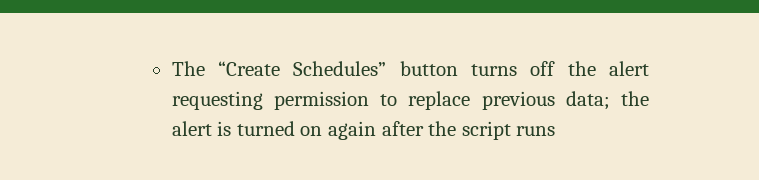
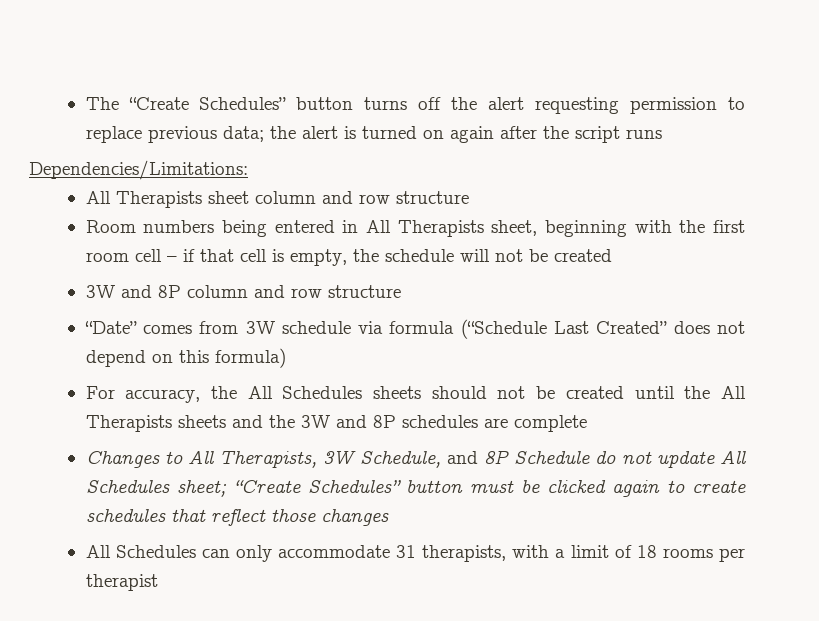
(556, 131) none -> [29,160,248,180] [85,191,469,208] [85,220,746,237] [85,249,612,266] [85,285,401,298] [84,319,745,339] [85,348,286,368] [85,386,746,403] [85,415,587,432] [85,450,746,468] [85,480,746,497] [85,509,389,526] [85,545,746,562] [85,574,158,591] // Dependencies/Limitations: // All Therapists sheet column and row structure // Room numbers being entered in All Therapists sheet, beginning with the first room cell – if that cell is empty, the schedule will not be created // 3W and 8P column and row structure // “Date” comes from 3W schedule via formula (“Schedule Last Created” does not depend on this formula) // For accuracy, the All Schedules sheets should not be created until the All Therapists sheets and the 3W and 8P schedules are complete // Changes to All Therapists, 3W Schedule, and 8P Schedule do not update All Schedules sheet; “Create Schedules” button must be clicked again to create schedules that reflect those changes // All Schedules can only accommodate 31 therapists, with a limit of 18 rooms per therapist

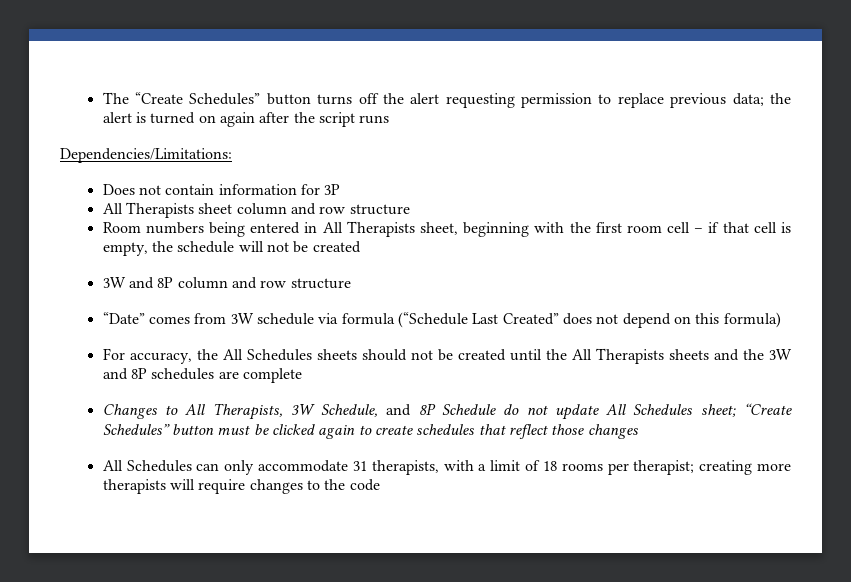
(248, 170) none -> [102,184,341,195] // Does not contain information for 3P
[85,574,158,591] therapist -> [633,460,791,475] [102,479,380,494] therapist; creating more therapists will require changes to the code

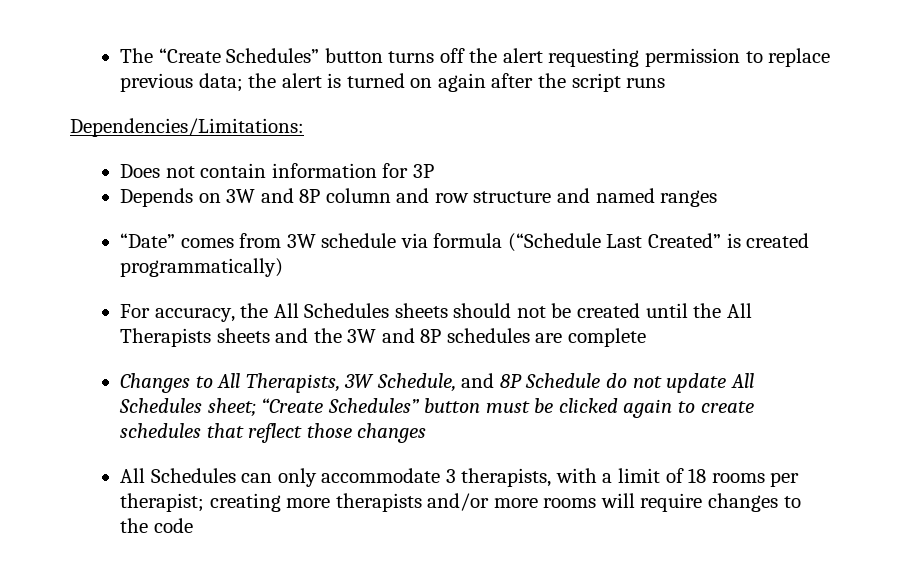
[102,202,410,218] [102,221,792,237] [102,241,361,256] All Therapists sheet column and row structure // Room numbers being entered in All Therapists sheet, beginning with the first room cell – if that cell is empty, the schedule will not be created // -> [120,188,221,207] Depends on
(351, 283) none -> [556,188,718,207] and named ranges
[562,312,781,328] does not depend on this formula) -> [726,233,810,248] [120,258,284,277] is created programmatically)
[352,461,367,471] 31 -> [445,469,456,483] 3
(166, 486) none -> [427,493,597,511] and/or more rooms

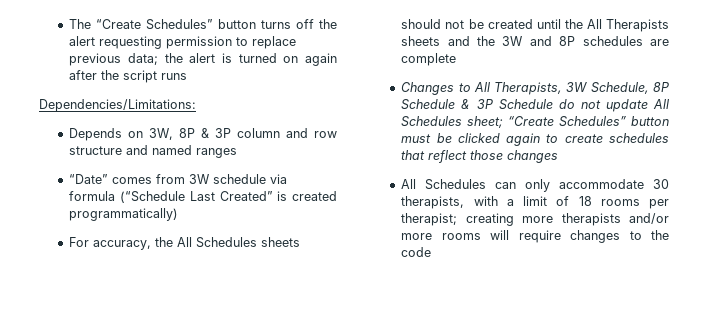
[120,163,434,178] [120,188,321,207] Does not contain information for 3P // Depends on 3W and 8P -> [69,128,232,141] Depends on 3W, 8P & 3P
[461,373,495,388] and -> (649, 88) none
(601, 380) none -> [461,99,553,110] & 3P Schedule
[445,469,456,483] 3 -> [653,179,669,189] 30

